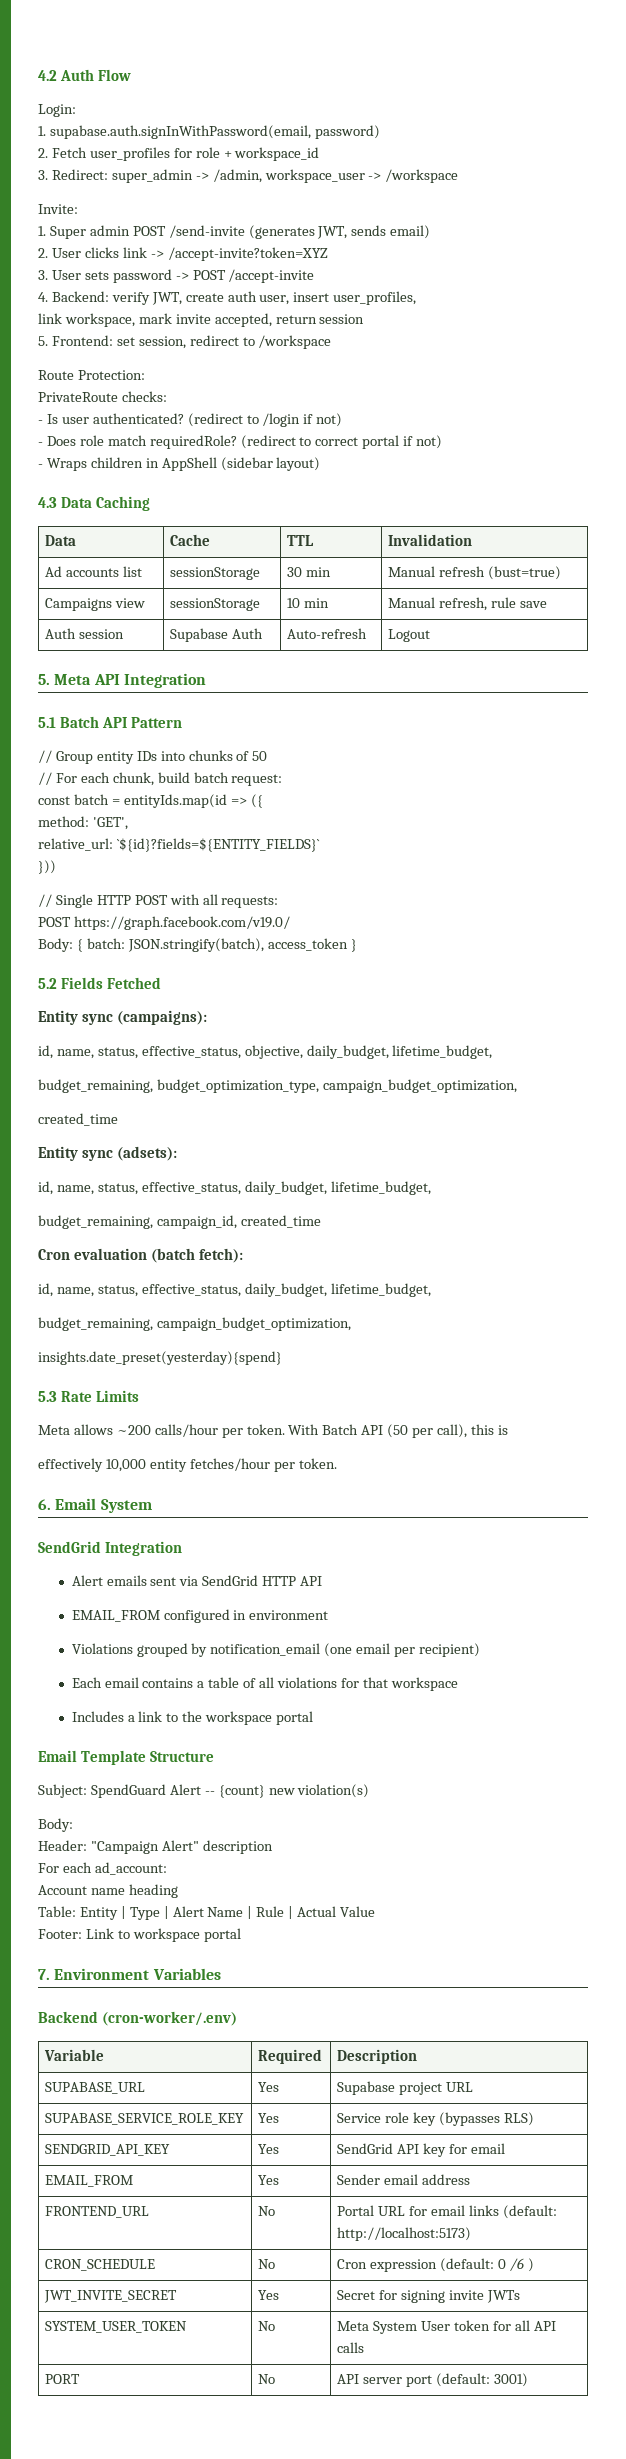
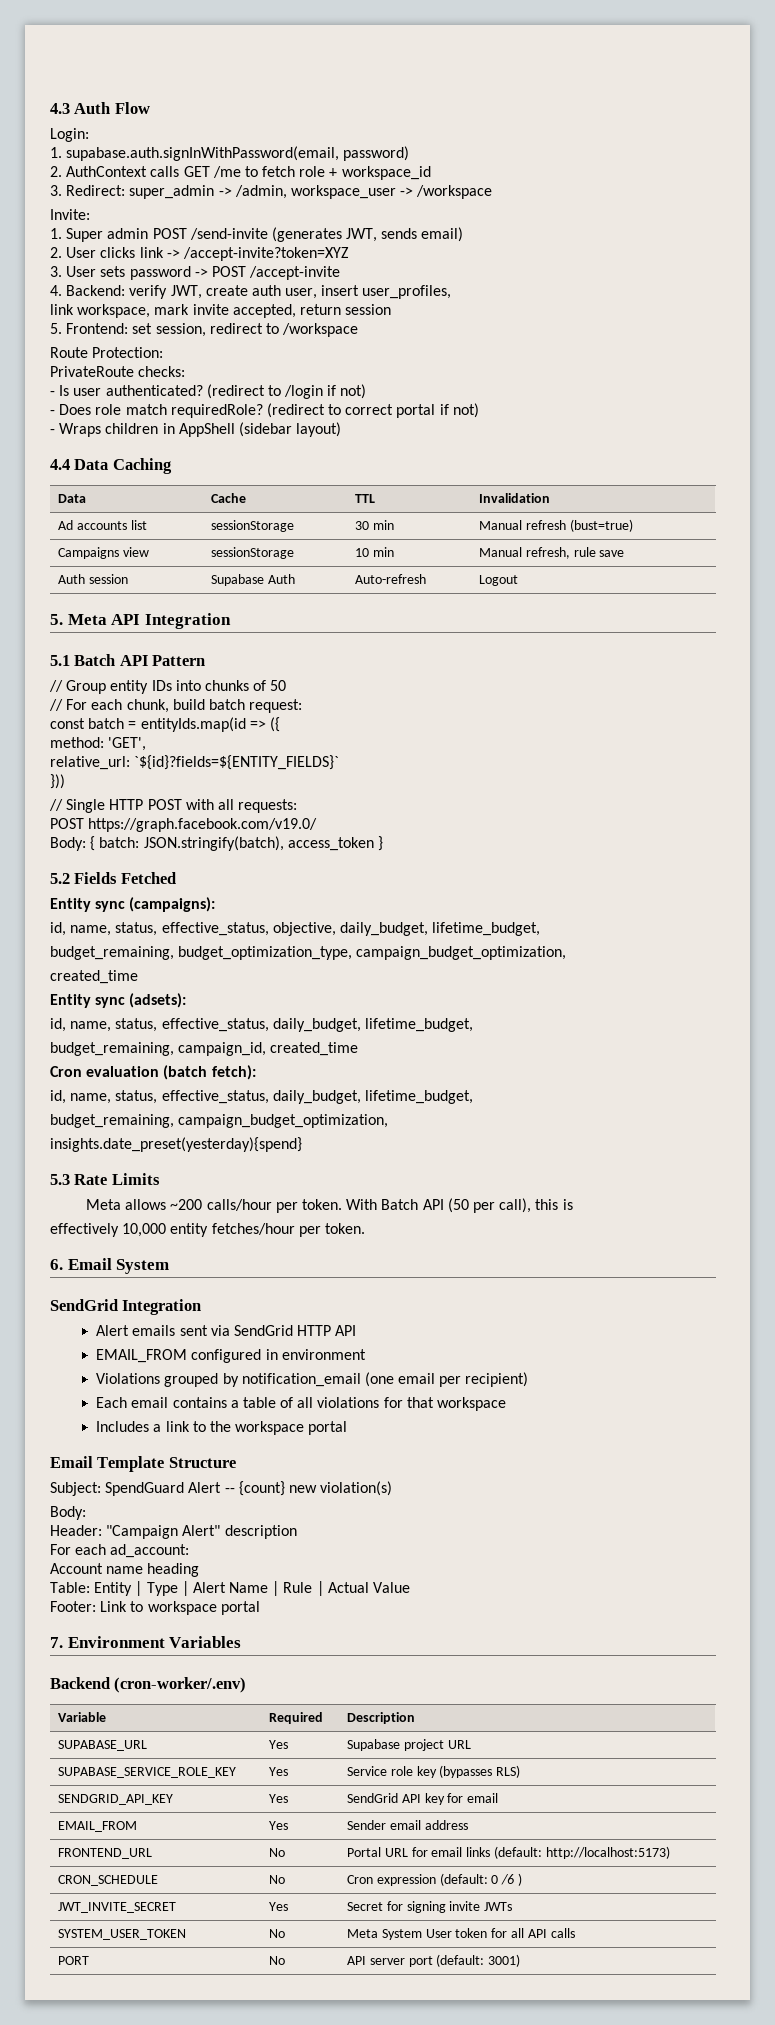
[38,70,57,81] 4.2 -> [50,103,70,114] 4.3
[51,147,192,161] Fetch user_profiles for -> [66,166,296,178] AuthContext calls GET /me to fetch
[38,497,57,508] 4.3 -> [50,459,70,470] 4.4

